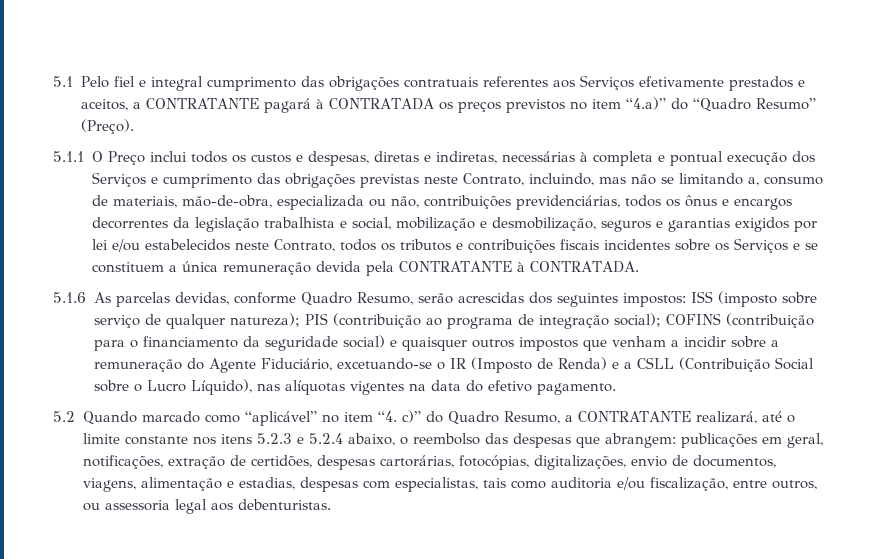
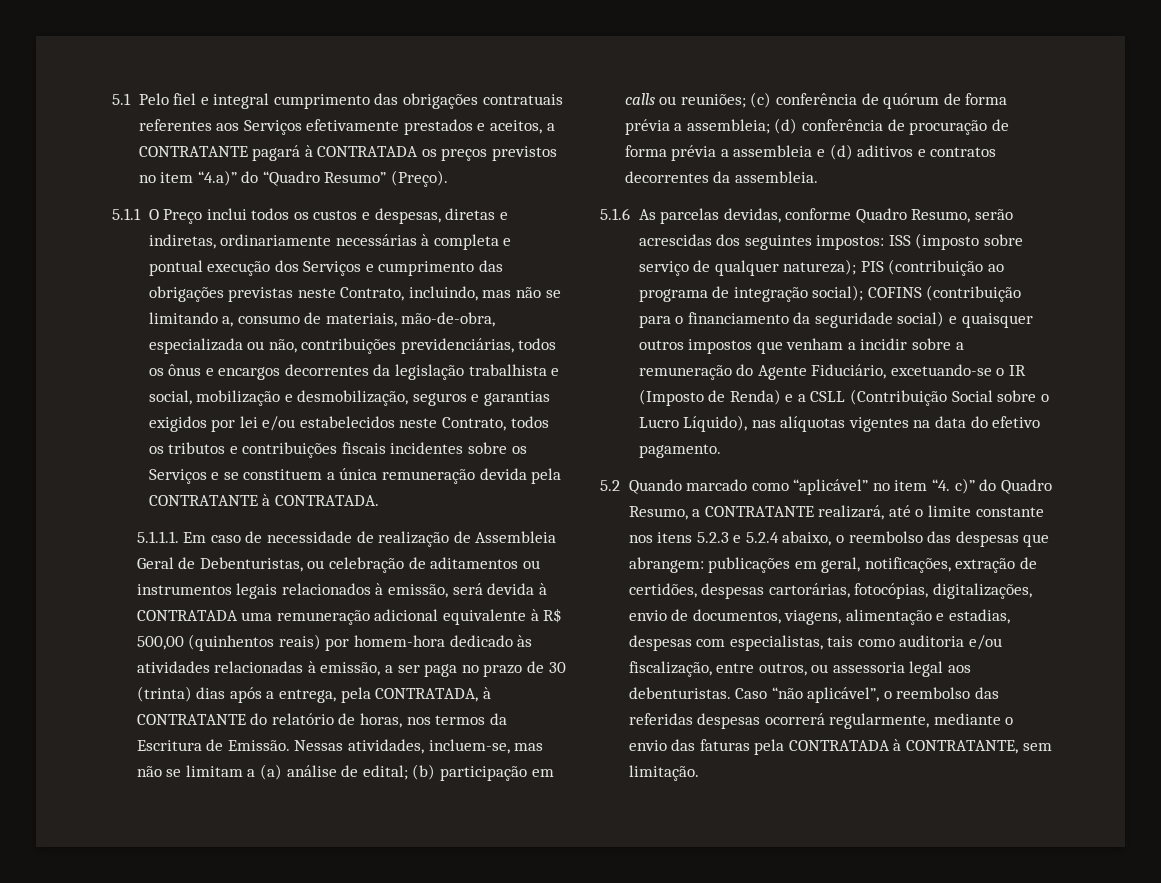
(497, 157) none -> [220,234,332,246] ordinariamente
(640, 267) none -> [136,531,557,547] [136,557,540,573] [136,583,547,599] [136,608,563,625] [136,634,533,651] [136,661,566,677] [136,686,491,703] [136,713,507,728] [136,739,544,754] [136,764,554,781] [624,92,1008,109] [624,118,1009,135] [624,144,997,161] [624,171,818,183] // 5.1.1.1. Em caso de necessidade de realização de Assembleia Geral de Debenturistas, ou celebração de aditamentos ou instrumentos legais relacionados à emissão, será devida à CONTRATADA uma remuneração adicional equivalente à R$ 500,00 (quinhentos reais) por homem-hora dedicado às atividades relacionadas à emissão, a ser paga no prazo de 30 (trinta) dias após a entrega, pela CONTRATADA, à CONTRATANTE do relatório de horas, nos termos da Escritura de Emissão. Nessas atividades, incluem-se, mas não se limitam a (a) análise de edital; (b) participação em calls ou reuniões; (c) conferência de quórum de forma prévia a assembleia; (d) conferência de procuração de forma prévia a assembleia e (d) aditivos e contratos decorrentes da assembleia.
(331, 504) none -> [735,687,1000,703] [628,713,1014,729] [628,739,1052,755] [628,765,699,781] Caso “não aplicável”, o reembolso das referidas despesas ocorrerá regularmente, mediante o envio das faturas pela CONTRATADA à CONTRATANTE, sem limitação.

